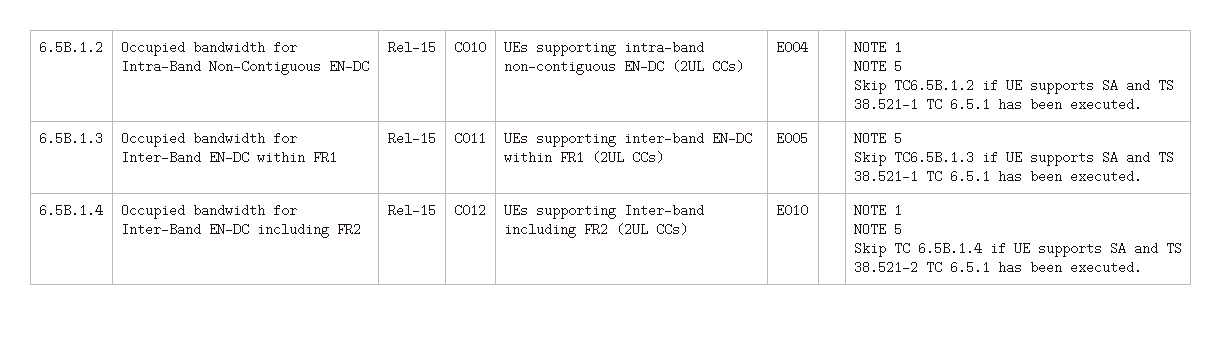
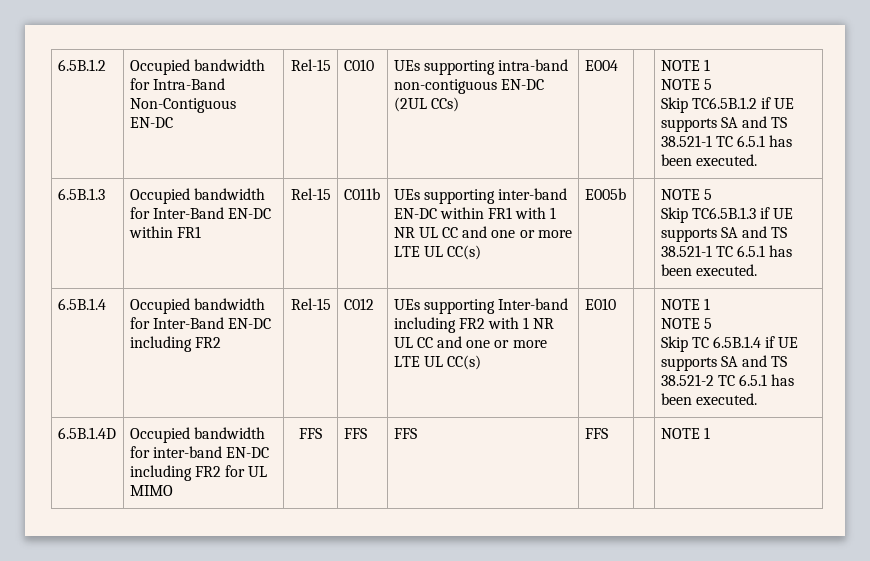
[453,132,486,145] C011 -> [343,188,380,200] C011b
[591,151,664,164] [775,132,808,145] (2UL CCs) | E005 -> [515,207,557,219] [393,226,572,238] [393,245,482,260] [584,188,626,200] with 1 NR UL CC and one or more LTE UL CC(s) | E005b
[615,223,688,236] (2UL CCs) -> [488,317,555,329] [393,336,547,348] [393,355,482,370] with 1 NR UL CC and one or more LTE UL CC(s)
(1142, 267) none -> [57,427,116,439] [129,427,265,443] [129,446,270,458] [129,465,268,481] [129,485,173,496] [299,428,322,439] [343,428,367,439] [393,428,417,439] [584,428,608,439] [660,427,710,439] // 6.5B.1.4D | Occupied bandwidth for inter-band EN-DC including FR2 for UL MIMO | FFS | FFS | FFS | FFS | | NOTE 1

